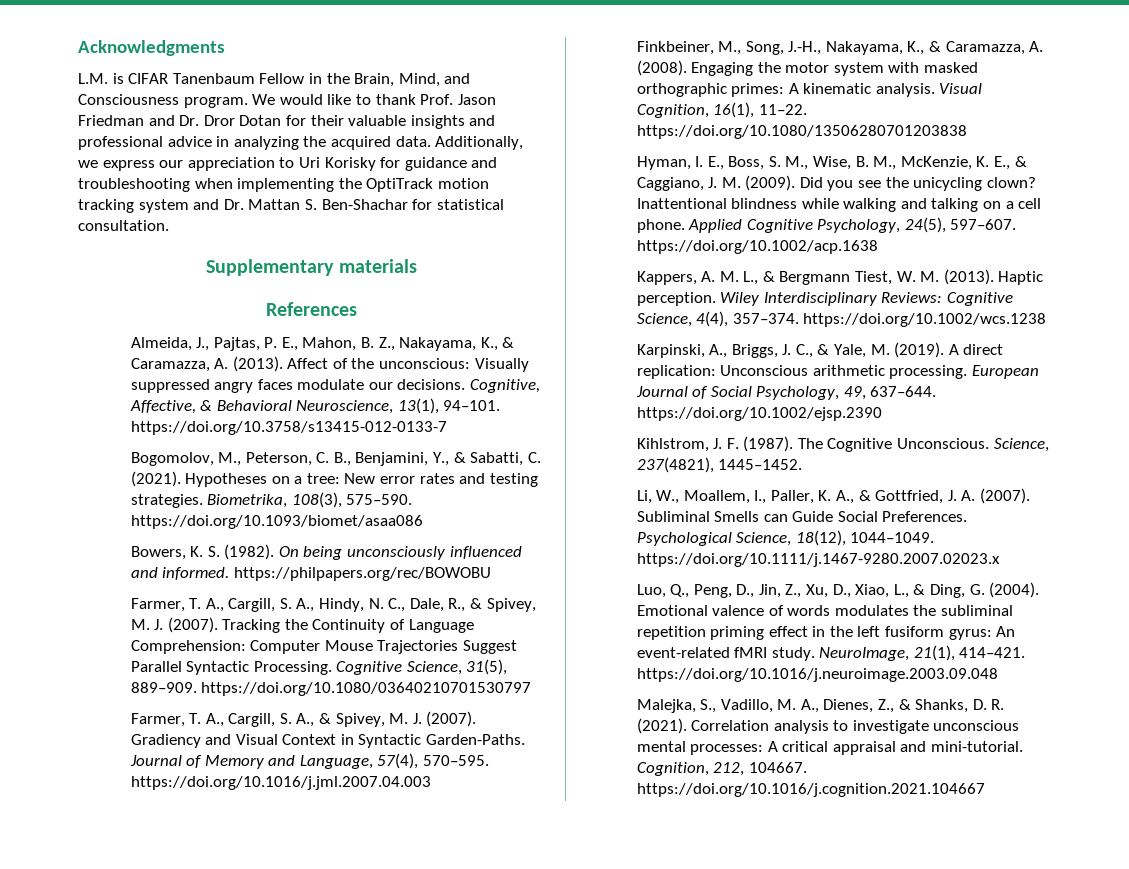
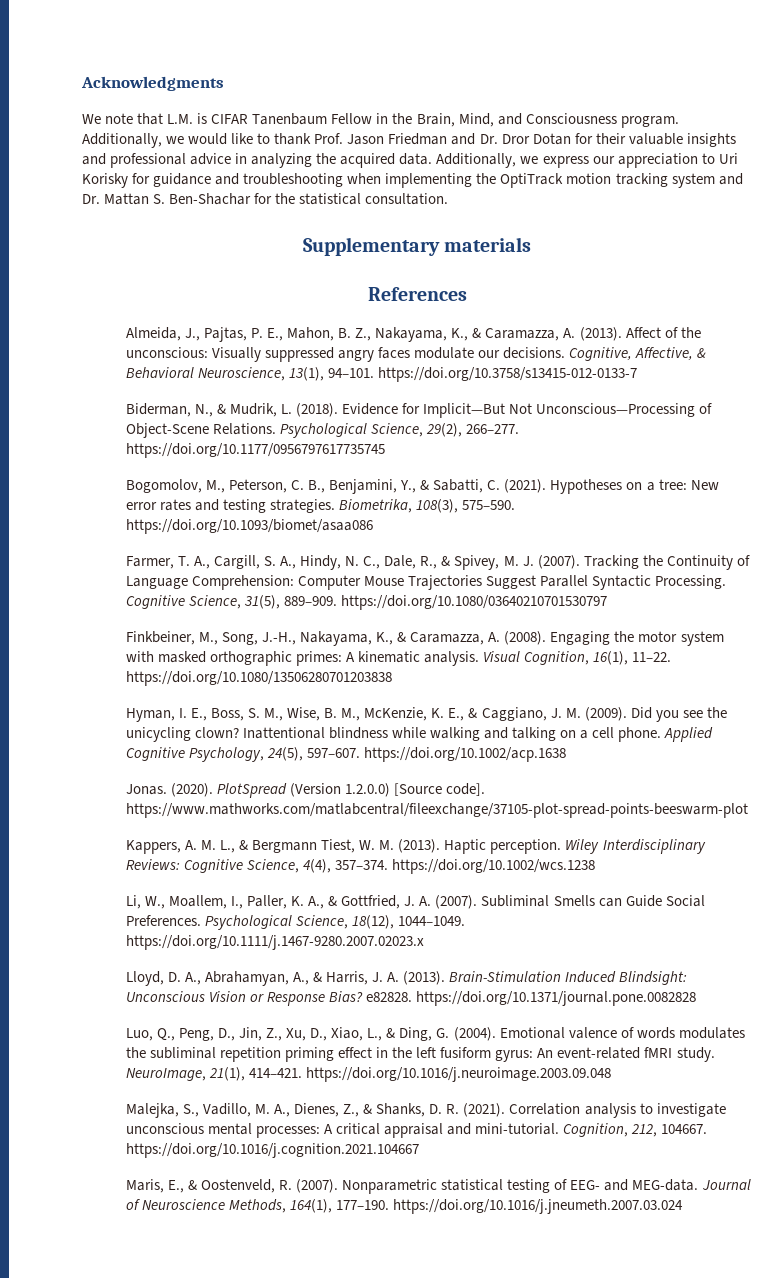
(225, 48) none -> [82,113,164,125] We note that
[252,94,276,105] We -> [82,133,185,148] Additionally, we
(433, 204) none -> [275,193,296,204] the
(447, 428) none -> [125,403,713,418] [125,423,520,438] [125,443,385,458] // Biderman, N., & Mudrik, L. (2018). Evidence for Implicit—But Not Unconscious—Processing of Object-Scene Relations. Psychological Science, 29(2), 266–277. https://doi.org/10.1177/0956797617735745
[130,544,522,560] [130,567,491,581] // Bowers, K. S. (1982). On being unconsciously influenced and informed. https://philpapers.org/rec/BOWOBU -> (373, 526) none
[130,711,477,727] [130,734,526,748] [129,753,490,769] [130,776,431,790] // Farmer, T. A., Cargill, S. A., & Spivey, M. J. (2007). Gradiency and Visual Context in Syntactic Garden-Paths. Journal of Memory and Language, 57(4), 570–595. https://doi.org/10.1016/j.jml.2007.04.003 -> (608, 602) none
(878, 247) none -> [125,783,486,798] [125,803,748,818] // Jonas. (2020). PlotSpread (Version 1.2.0.0) [Source code]. https://www.mathworks.com/matlabcentral/fileexchange/37105-plot-spread-points-beeswarm-plot
[636,342,1004,358] [636,365,1039,379] [635,386,937,400] [636,407,882,421] [636,436,1049,452] [636,457,803,473] // Karpinski, A., Briggs, J. C., & Yale, M. (2019). A direct replication: Unconscious arithmetic processing. European Journal of Social Psychology, 49, 637–644. https://doi.org/10.1002/ejsp.2390 // Kihlstrom, J. F. (1987). The Cognitive Unconscious. Science, 237(4821), 1445–1452. -> (596, 866) none
(1000, 560) none -> [125,971,688,986] [125,991,697,1006] // Lloyd, D. A., Abrahamyan, A., & Harris, J. A. (2013). Brain-Stimulation Induced Blindsight: Unconscious Vision or Response Bias? e82828. https://doi.org/10.1371/journal.pone.0082828
(985, 790) none -> [125,1179,751,1194] [125,1199,684,1214] // Maris, E., & Oostenveld, R. (2007). Nonparametric statistical testing of EEG- and MEG-data. Journal of Neuroscience Methods, 164(1), 177–190. https://doi.org/10.1016/j.jneumeth.2007.03.024

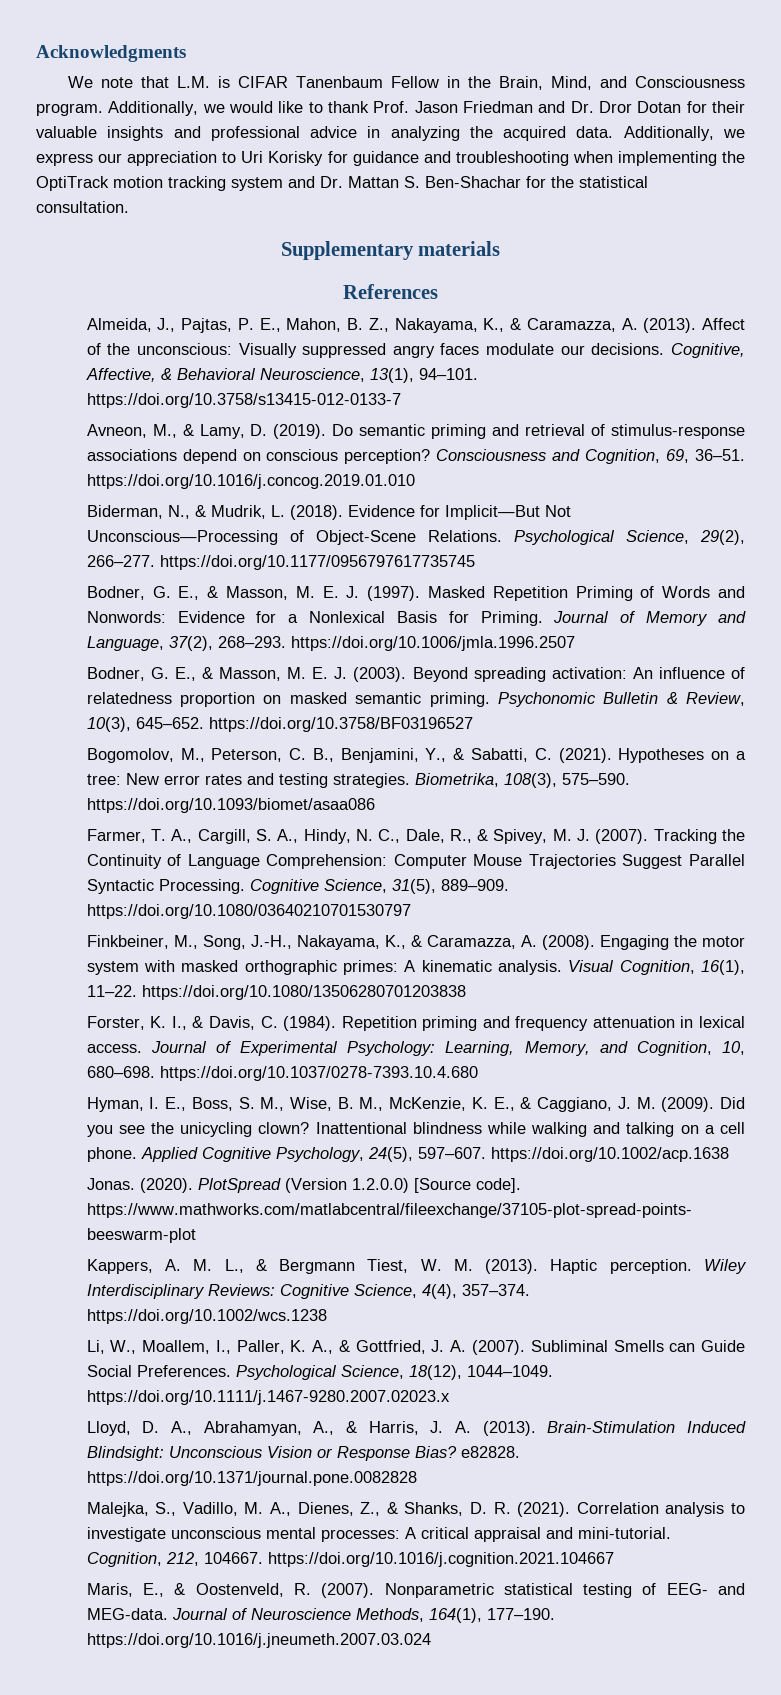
(638, 374) none -> [86,424,745,439] [86,449,745,464] [86,474,415,489] // Avneon, M., & Lamy, D. (2019). Do semantic priming and retrieval of stimulus-response associations depend on conscious perception? Consciousness and Cognition, 69, 36–51. https://doi.org/10.1016/j.concog.2019.01.010
(385, 450) none -> [86,586,746,601] [86,611,747,626] [86,636,575,651] [86,667,745,682] [86,692,745,707] [86,717,473,732] // Bodner, G. E., & Masson, M. E. J. (1997). Masked Repetition Priming of Words and Nonwords: Evidence for a Nonlexical Basis for Priming. Journal of Memory and Language, 37(2), 268–293. https://doi.org/10.1006/jmla.1996.2507 // Bodner, G. E., & Masson, M. E. J. (2003). Beyond spreading activation: An influence of relatedness proportion on masked semantic priming. Psychonomic Bulletin & Review, 10(3), 645–652. https://doi.org/10.3758/BF03196527
(392, 678) none -> [86,1016,746,1031] [86,1041,746,1056] [86,1066,478,1081] // Forster, K. I., & Davis, C. (1984). Repetition priming and frequency attenuation in lexical access. Journal of Experimental Psychology: Learning, Memory, and Cognition, 10, 680–698. https://doi.org/10.1037/0278-7393.10.4.680
[125,1027,745,1041] [125,1047,715,1062] [125,1067,612,1082] // Luo, Q., Peng, D., Jin, Z., Xu, D., Xiao, L., & Ding, G. (2004). Emotional valence of words modulates the subliminal repetition priming effect in the left fusiform gyrus: An event-related fMRI study. NeuroImage, 21(1), 414–421. https://doi.org/10.1016/j.neuroimage.2003.09.048 -> (417, 1478) none

